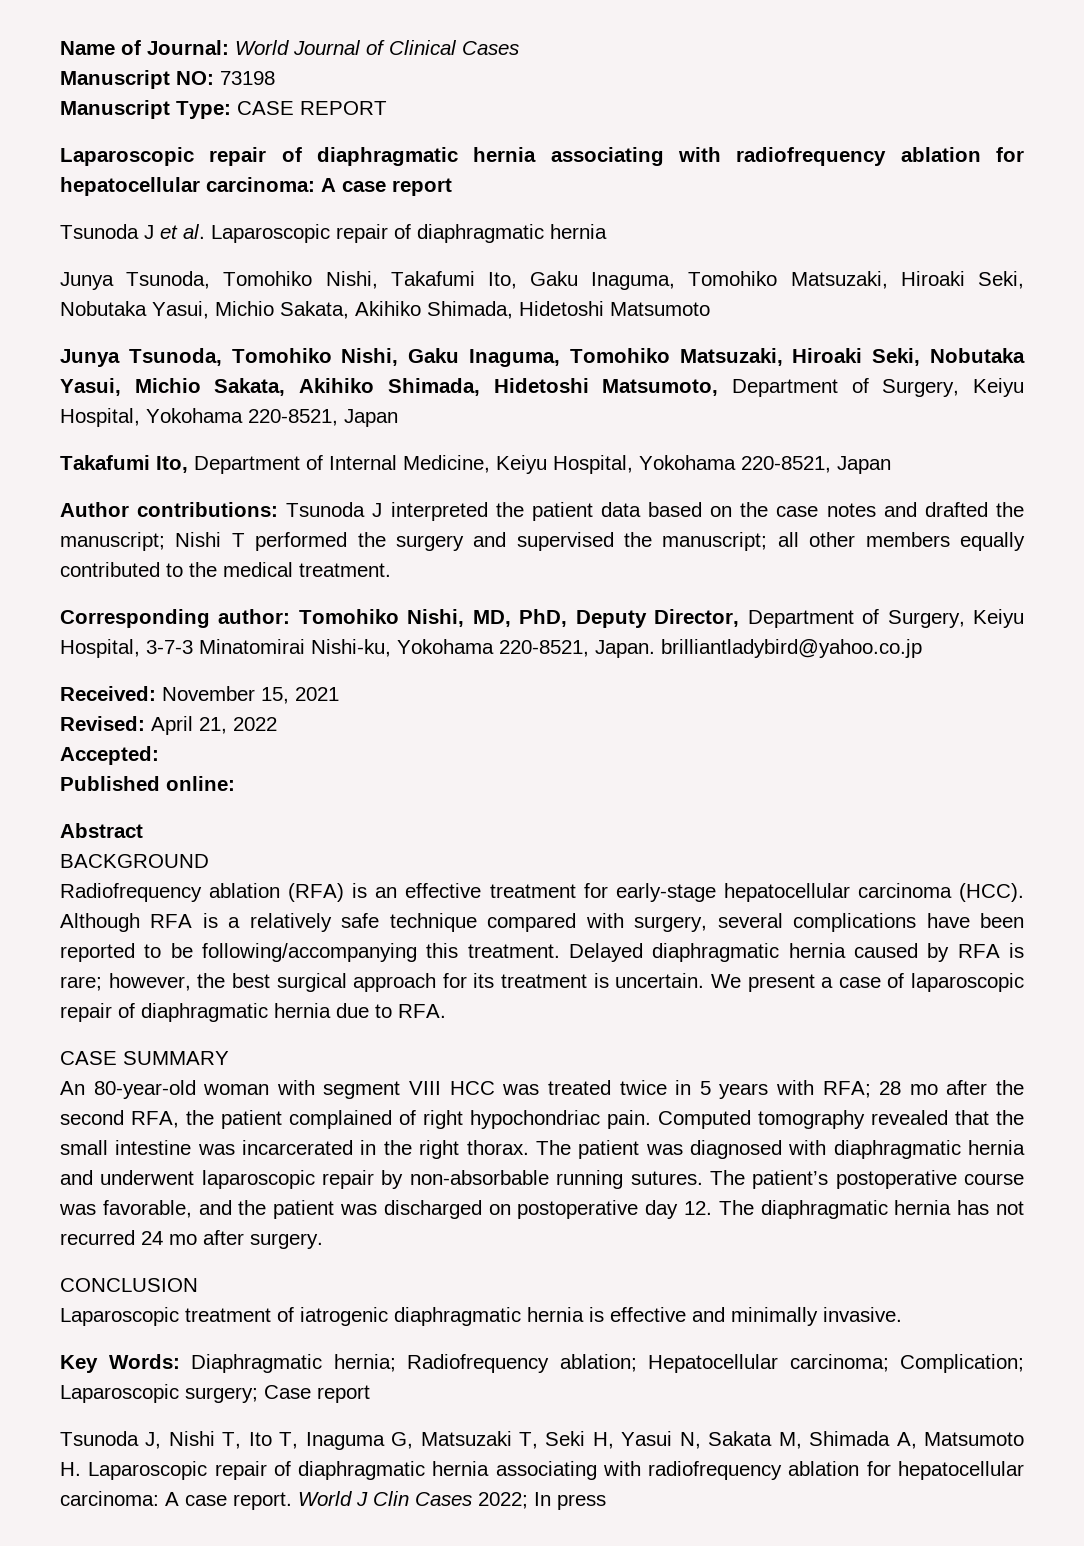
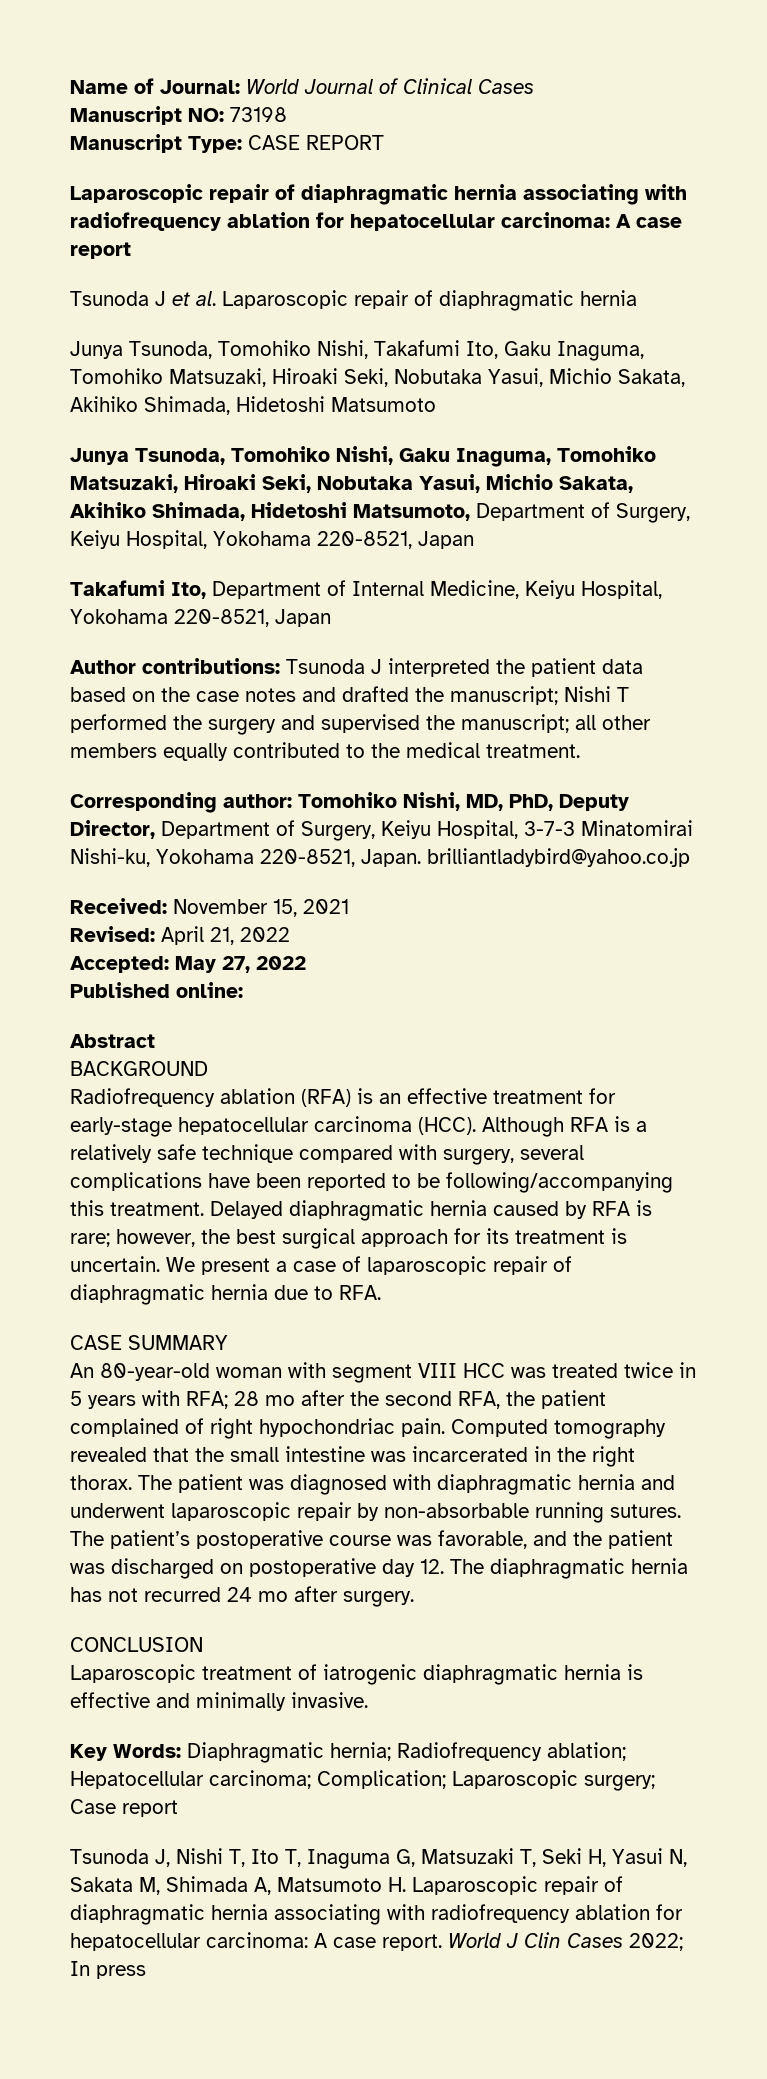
(159, 755) none -> [175,956,306,973] May 27, 2022

